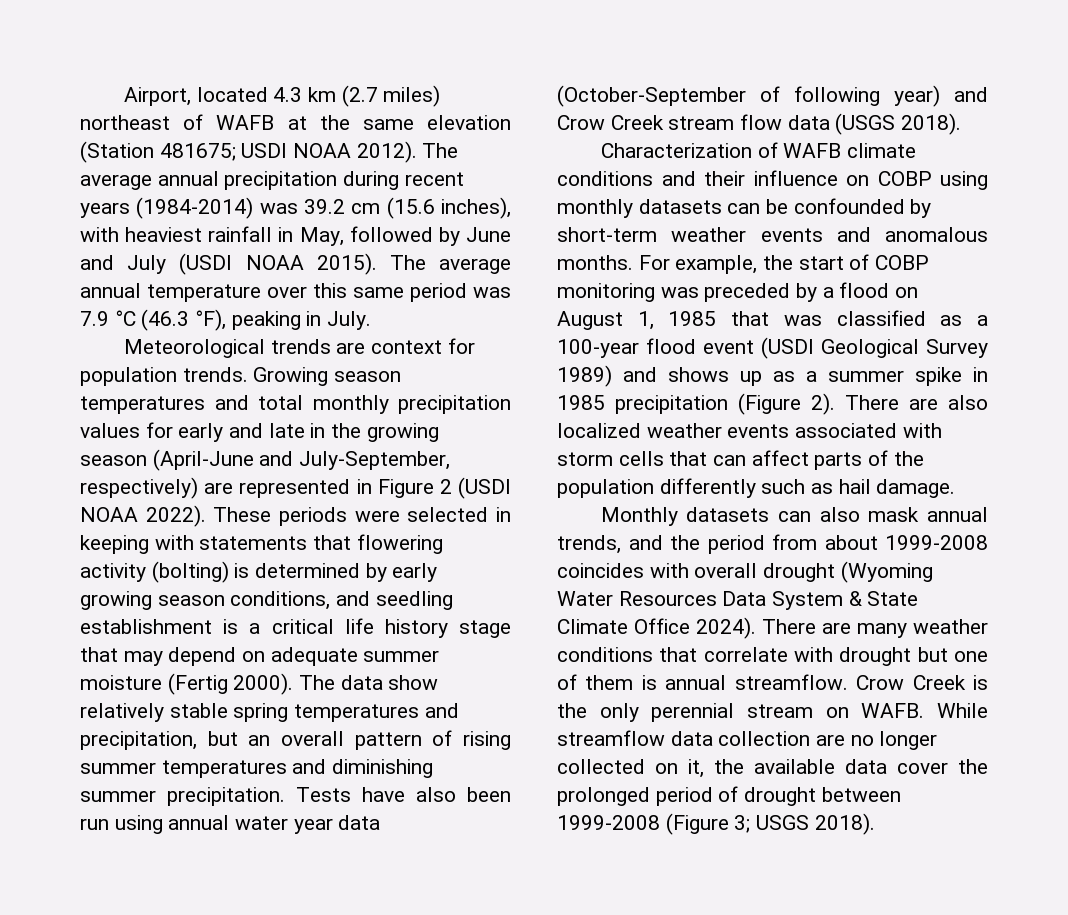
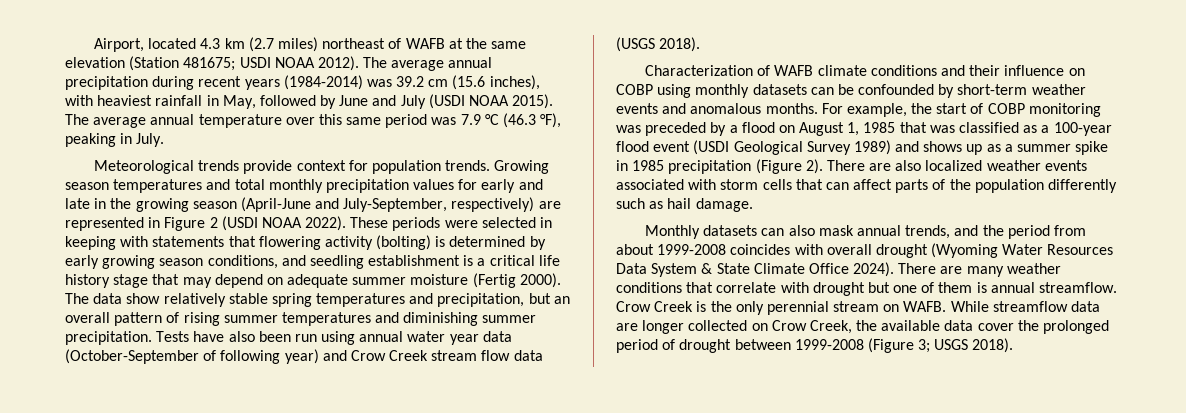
[336,342,366,354] are -> [243,160,293,174] provide
[718,731,874,746] collection are no -> [616,323,638,331] are
[688,759,704,778] it, -> [771,320,852,334] Crow Creek,

